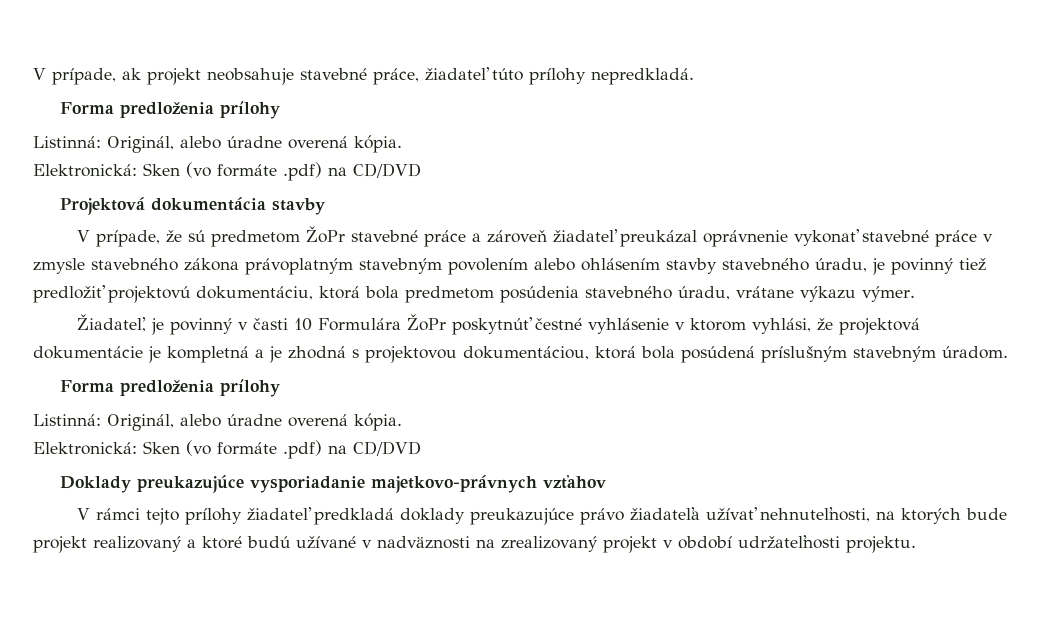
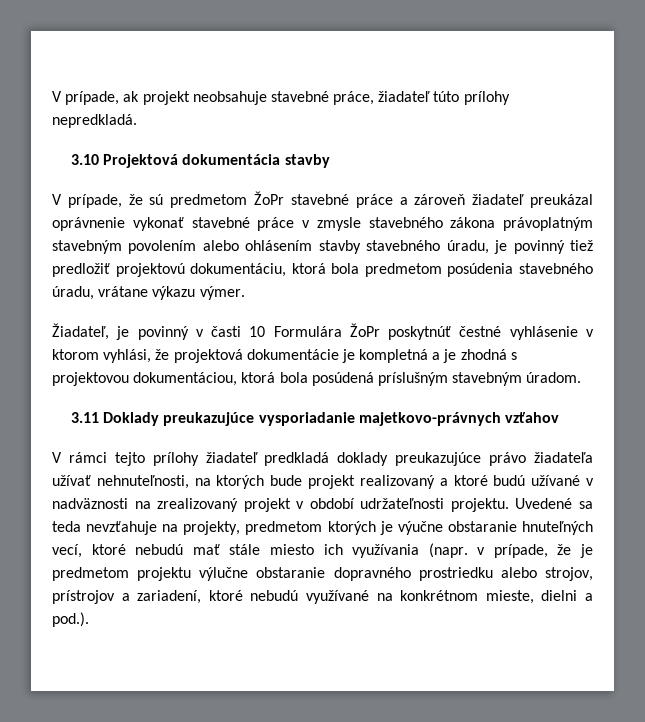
[60,101,281,119] [33,135,402,153] [33,162,422,181] Forma predloženia prílohy // Listinná: Originál, alebo úradne overená kópia. // Elektronická: Sken (vo formáte .pdf) na CD/DVD // -> [70,154,99,165] 3.10
[60,379,281,397] [33,413,402,431] [33,440,422,459] Forma predloženia prílohy // Listinná: Originál, alebo úradne overená kópia. // Elektronická: Sken (vo formáte .pdf) na CD/DVD // -> [70,412,99,423] 3.11
(916, 544) none -> [515,498,593,509] [52,521,594,535] [52,543,593,558] [52,567,593,581] [52,590,594,604] [52,612,89,627] Uvedené sa teda nevzťahuje na projekty, predmetom ktorých je výučne obstaranie hnuteľných vecí, ktoré nebudú mať stále miesto ich využívania (napr. v prípade, že je predmetom projektu výlučne obstaranie dopravného prostriedku alebo strojov, prístrojov a zariadení, ktoré nebudú využívané na konkrétnom mieste, dielni a pod.).

